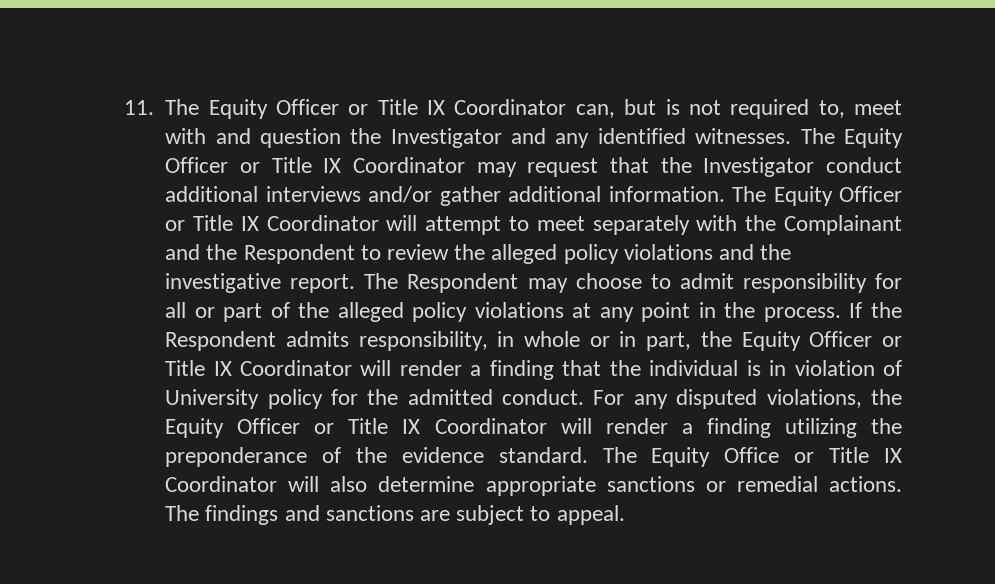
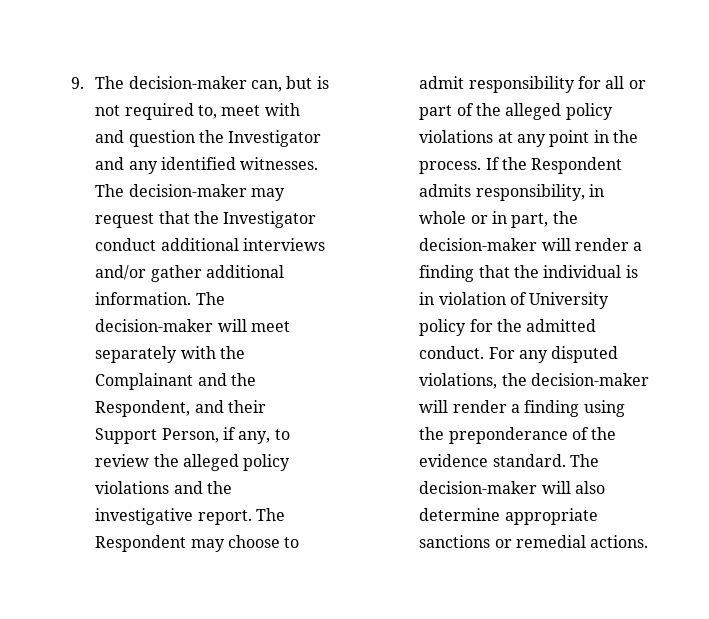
[123,99,567,119] 11. The Equity Officer or Title IX Coordinator -> [71,76,247,89] 9. The decision-maker
[843,128,903,148] [165,157,465,173] Equity Officer or Title IX Coordinator -> [128,184,247,197] decision-maker
[773,186,902,206] [165,215,529,235] Equity Officer or Title IX Coordinator will attempt to -> [95,319,247,332] decision-maker will
[243,244,355,264] Respondent -> [95,400,266,417] [95,427,271,444] Respondent, and their Support Person, if any,
[741,331,902,351] [165,360,353,376] Equity Officer or Title IX Coordinator -> [419,238,538,251] decision-maker
[165,418,857,438] Equity Officer or Title IX Coordinator will render a finding utilizing -> [530,373,649,386] [419,400,625,417] decision-maker will render a finding using
[651,447,902,467] [165,476,278,492] Equity Office or Title IX Coordinator -> [419,481,538,494] decision-maker
[165,505,625,525] The findings and sanctions are subject to appeal. -> (649, 541) none

